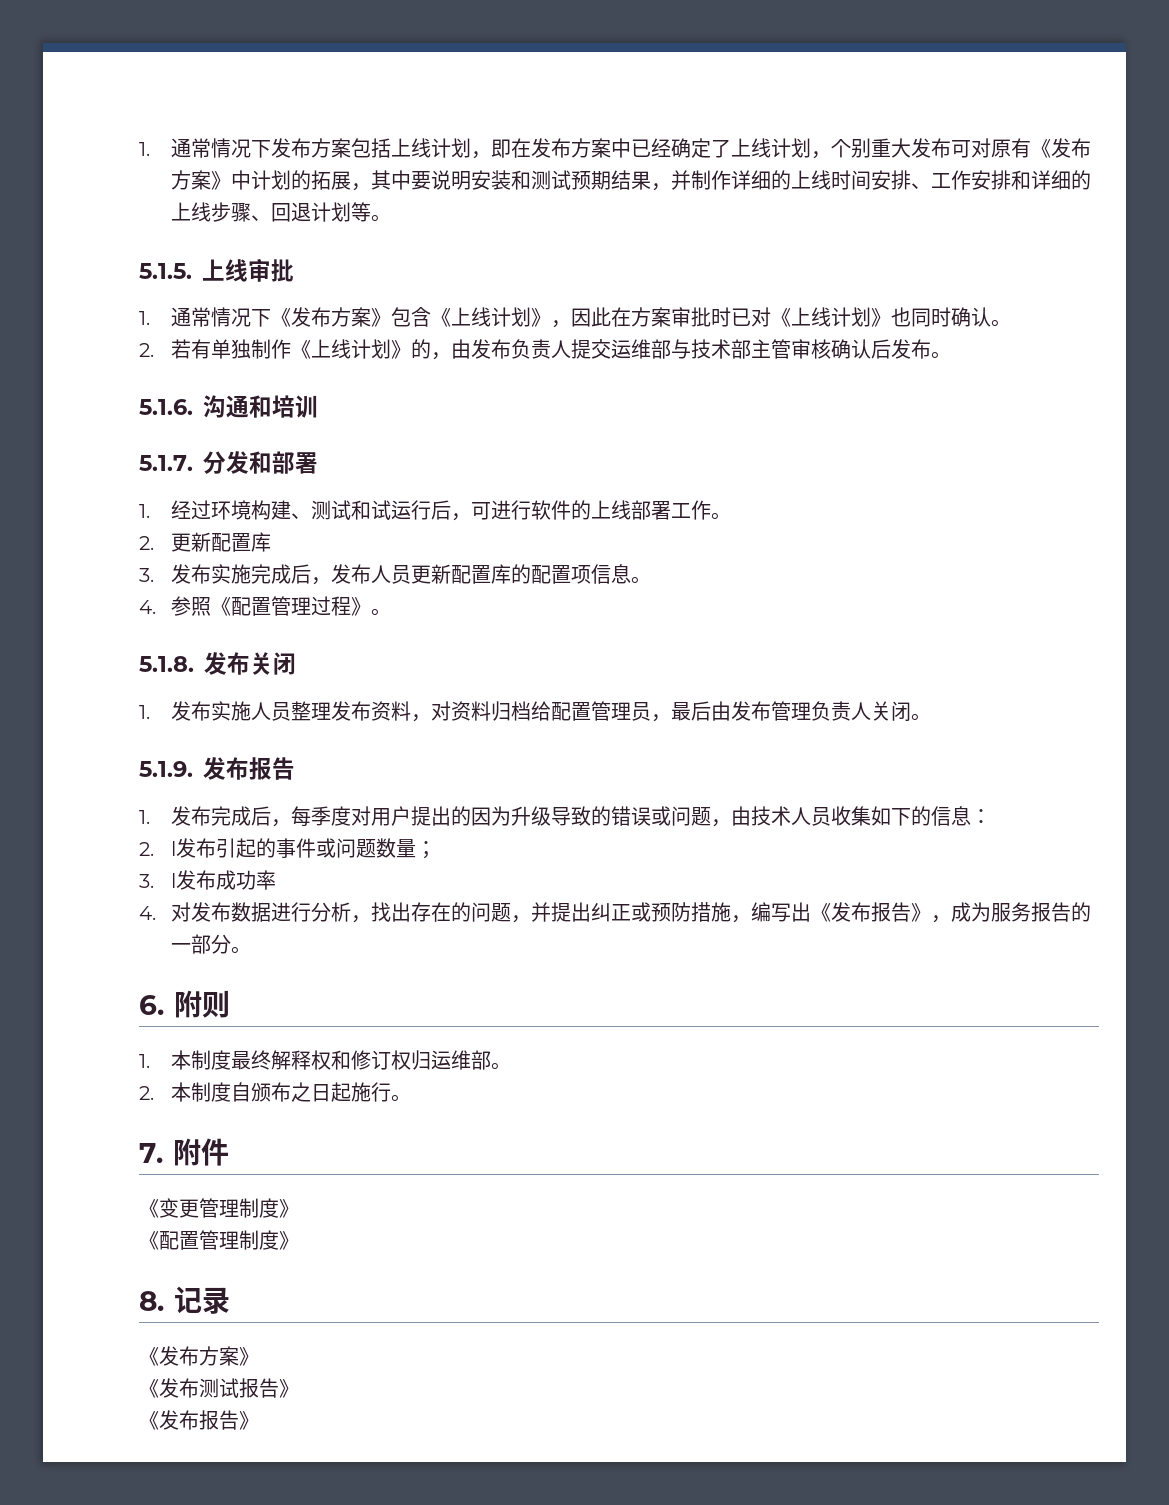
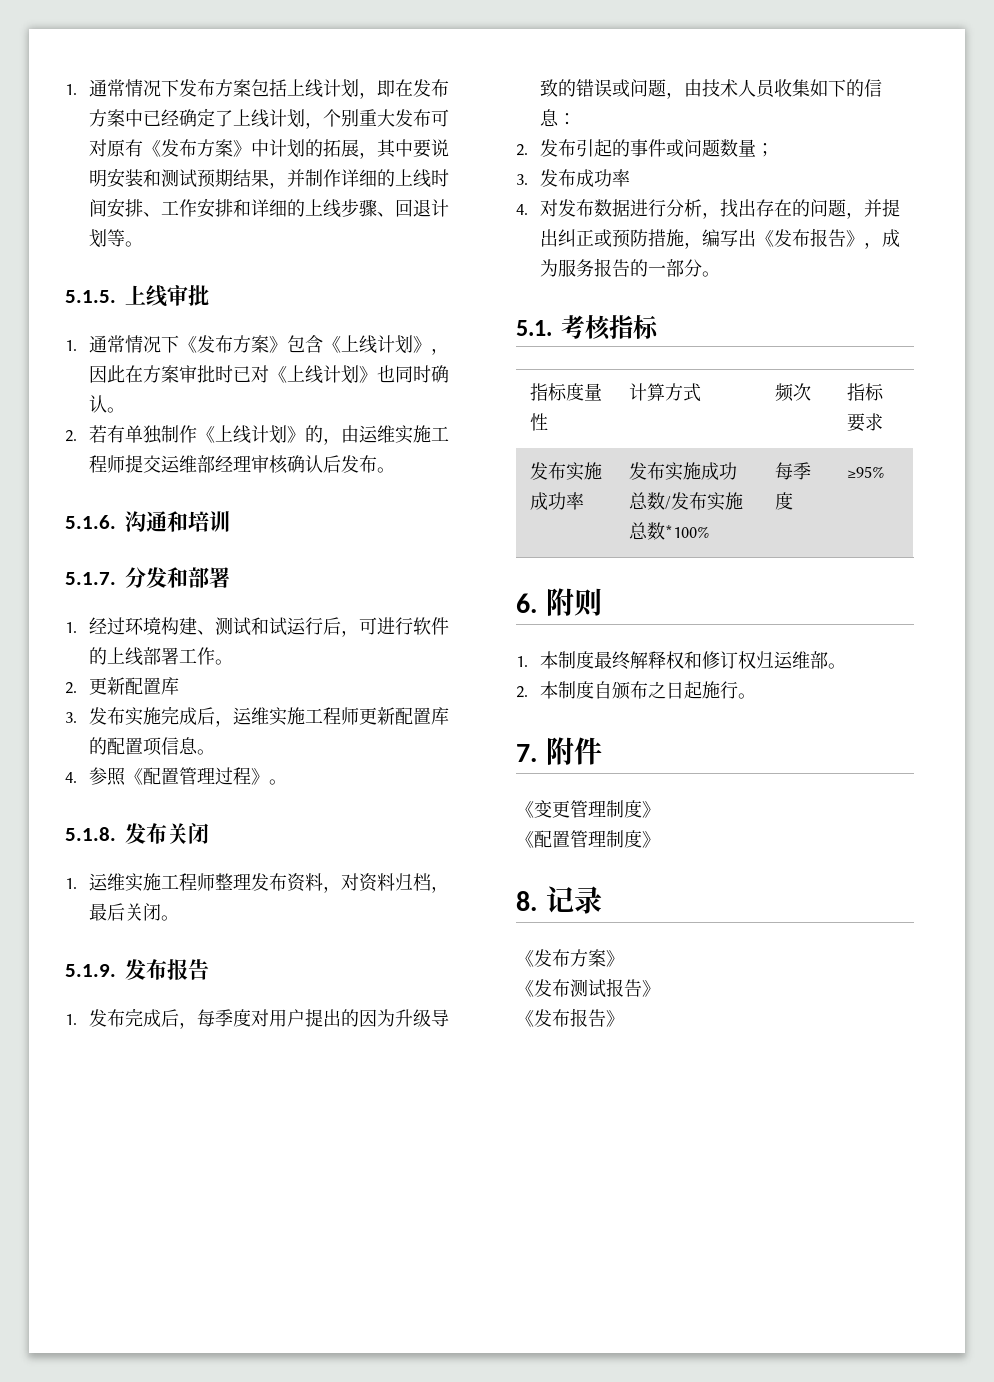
[471,339,792,359] 发布负责人提交运维部与技术部主管 -> [359,425,450,444] [89,455,252,473] 运维实施工程师提交运维部经理
[331,564,412,584] 发布人员 -> [233,707,360,726] 运维实施工程师
[171,701,292,721] 发布实施人员 -> [89,873,216,892] 运维实施工程师
[531,701,872,722] 给配置管理员，最后由发布管理负责人 -> [431,886,450,893] [89,903,126,921] ，最后
[171,841,177,856] l -> (528, 150) none
[171,873,177,888] l -> (528, 179) none
(252, 950) none -> [516,315,659,341] [529,383,602,401] [529,413,548,431] [628,383,701,402] [774,383,811,402] [846,383,884,401] [846,413,883,432] [529,462,602,481] [529,492,584,510] [628,462,737,481] [628,492,743,511] [628,522,709,540] [774,462,811,480] [774,492,793,510] [846,466,884,478] // 5.1.考核指标 // 指标度量性 | 计算方式 | 频次 | 指标要求 // 发布实施成功率 | 发布实施成功总数/发布实施总数*100% | 每季度 | ≥95%

